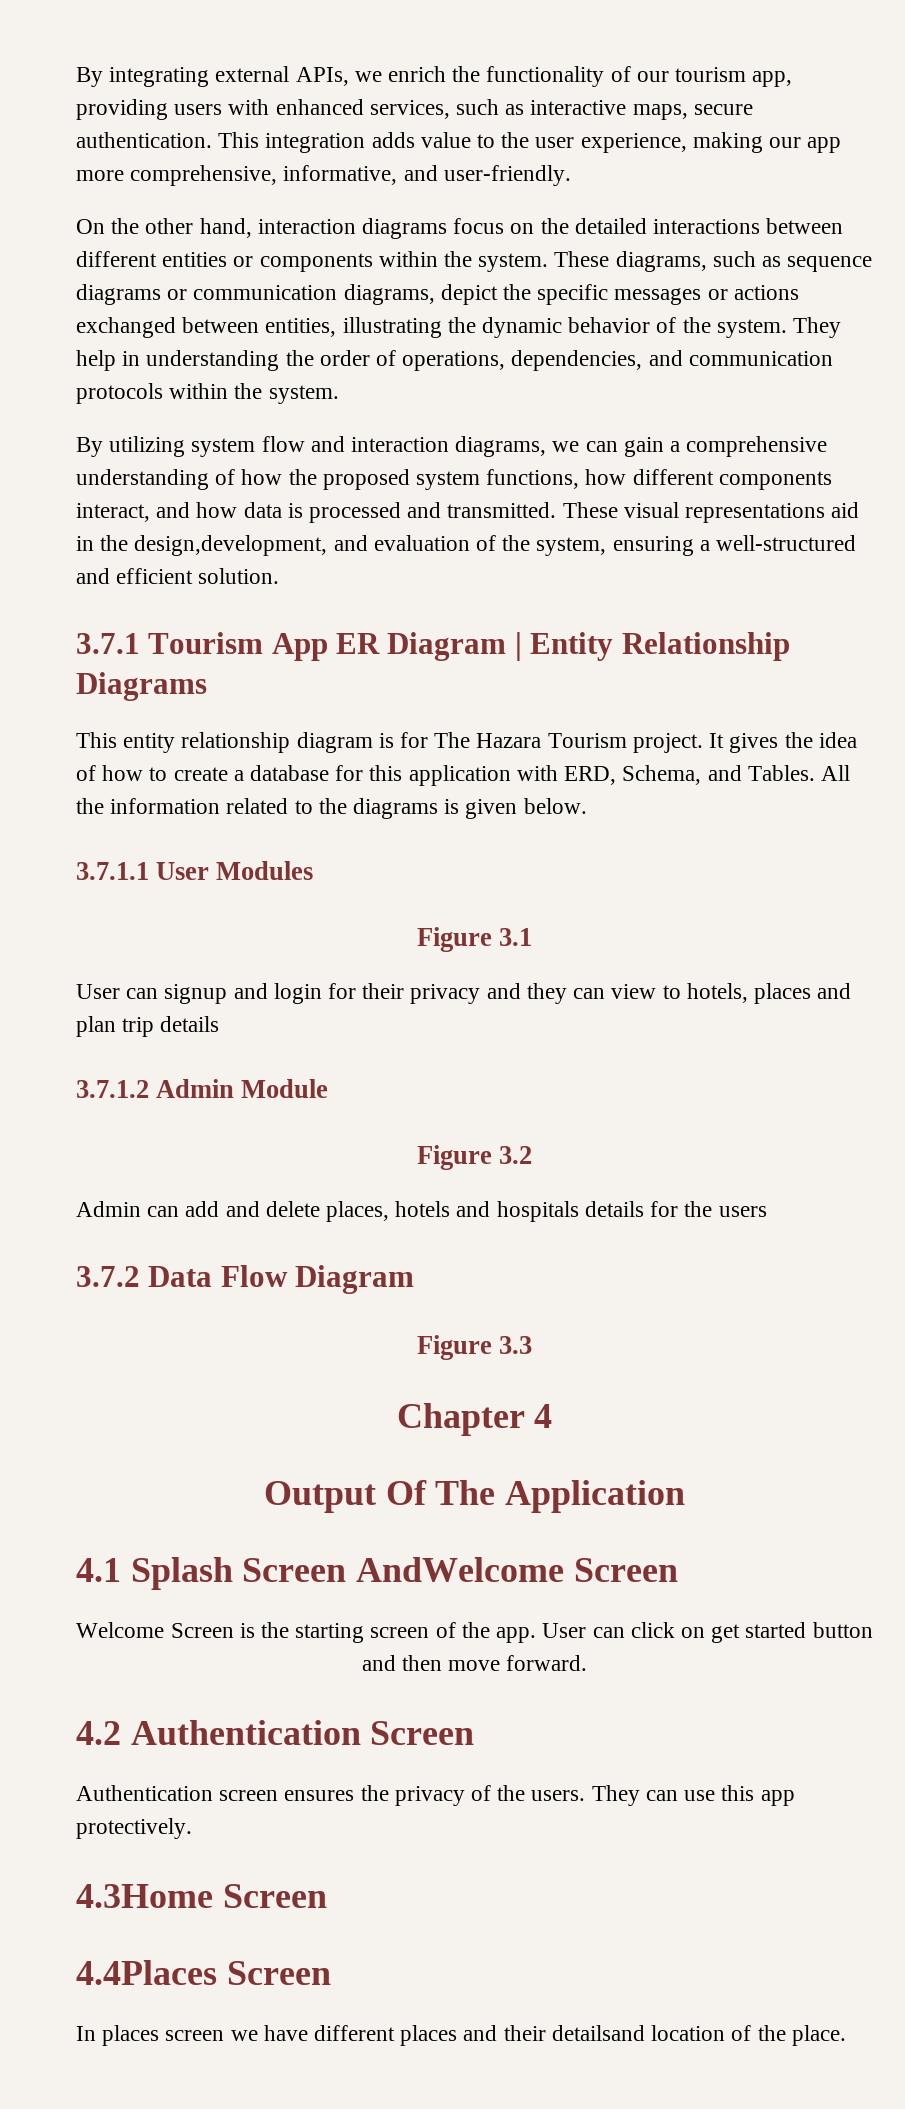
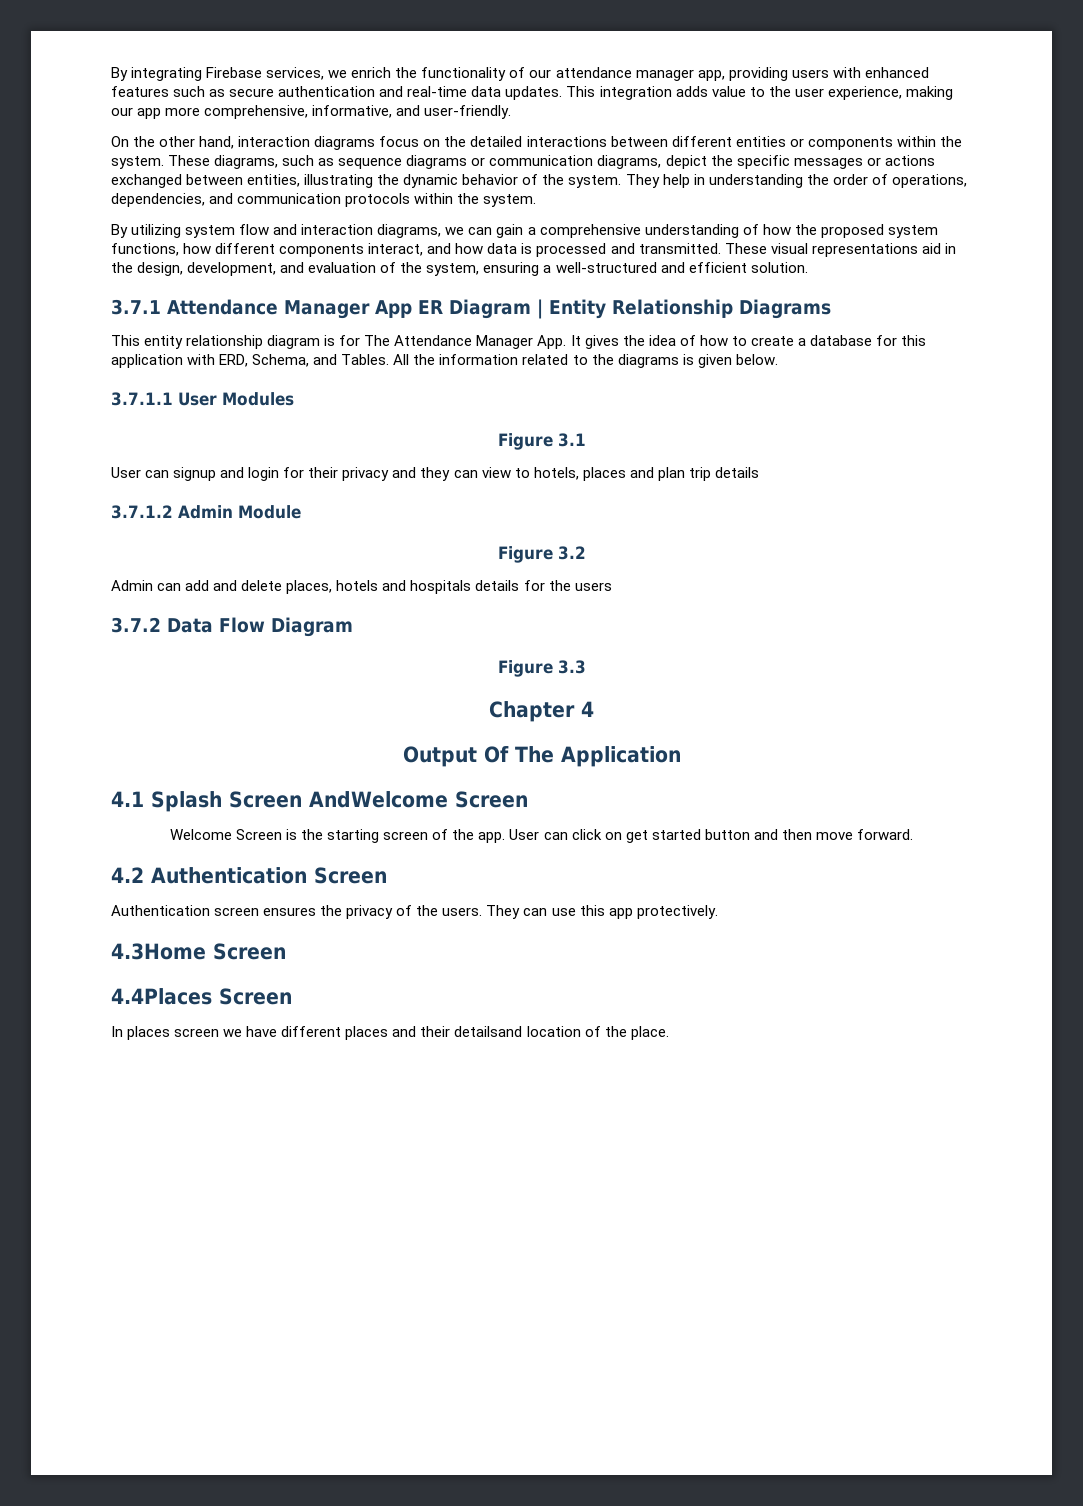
[215,66,349,86] external APIs, -> [206,67,325,80] Firebase services,
[675,67,747,82] tourism -> [555,67,694,81] attendance manager
[369,99,753,120] [76,132,212,148] services, such as interactive maps, secure authentication. -> [111,86,563,100] features such as secure authentication and real-time data updates.
[134,535,328,556] design,development, -> [137,262,277,276] design, development,
[148,632,264,654] Tourism -> [167,299,370,319] Attendance Manager
[476,733,703,753] Hazara Tourism project. -> [394,335,567,349] Attendance Manager App.

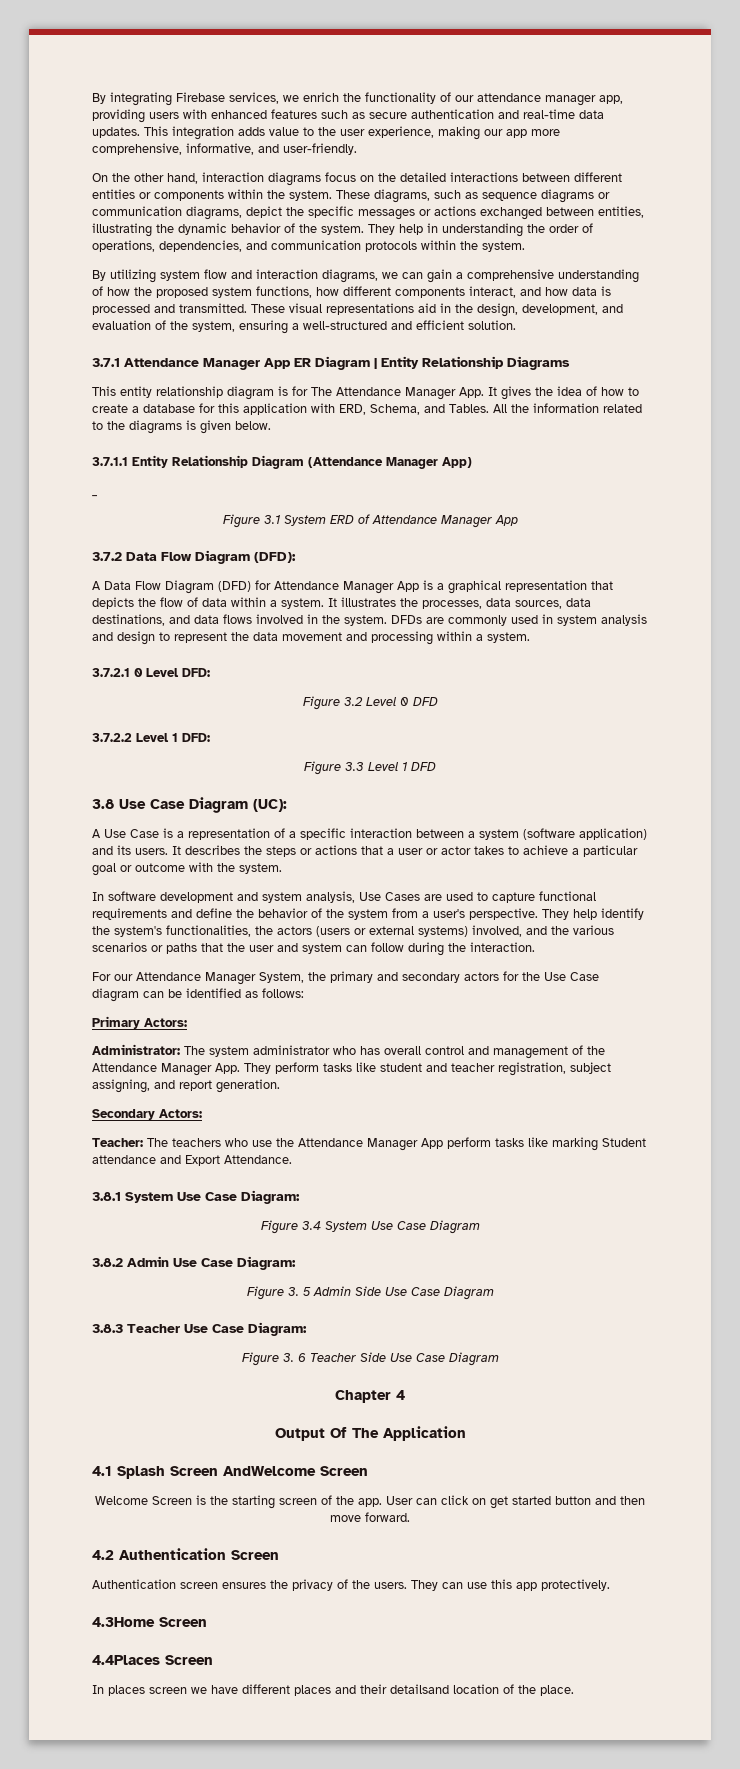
[178,392,294,406] [497,433,586,450] [111,467,759,481] [111,505,301,519] [497,546,586,563] [111,580,612,594] [111,617,353,637] [497,660,586,677] User Modules // Figure 3.1 // User can signup and login for their privacy and they can view to hotels, places and plan trip details // 3.7.1.2 Admin Module // Figure 3.2 // Admin can add and delete places, hotels and hospitals details for the users // 3.7.2 Data Flow Diagram // Figure 3.3 -> [132,455,472,469] [92,495,98,497] [222,514,518,528] [92,550,296,564] [92,580,613,594] [92,597,591,609] [92,614,647,626] [92,631,530,645] [92,668,210,677] [302,696,438,710] [92,733,210,742] [304,761,436,775] [92,797,287,813] [92,828,647,840] [92,845,638,857] [92,862,282,876] [92,891,596,903] [92,908,644,920] [92,925,614,937] [92,942,535,956] [92,971,599,985] [92,988,304,1002] [92,1016,187,1029] [92,1044,605,1059] [92,1062,611,1076] [92,1079,280,1093] [92,1109,202,1120] [92,1137,646,1151] [92,1155,292,1166] [92,1190,300,1204] [260,1220,480,1234] [92,1256,296,1270] [246,1286,494,1300] [92,1322,307,1336] [241,1352,499,1366] Entity Relationship Diagram (Attendance Manager App) // _ // Figure 3.1 System ERD of Attendance Manager App // 3.7.2 Data Flow Diagram (DFD): // A Data Flow Diagram (DFD) for Attendance Manager App is a graphical representation that depicts the flow of data within a system. It illustrates the processes, data sources, data destinations, and data flows involved in the system. DFDs are commonly used in system analysis and design to represent the data movement and processing within a system. // 3.7.2.1 0 Level DFD: // Figure 3.2 Level 0 DFD // 3.7.2.2 Level 1 DFD: // Figure 3.3 Level 1 DFD // 3.8 Use Case Diagram (UC): // A Use Case is a representation of a specific interaction between a system (software application) and its users. It describes the steps or actions that a user or actor takes to achieve a particular goal or outcome with the system. // In software development and system analysis, Use Cases are used to capture functional requirements and define the behavior of the system from a user's perspective. They help identify the system's functionalities, the actors (users or external systems) involved, and the various scenarios or paths that the user and system can follow during the interaction. // For our Attendance Manager System, the primary and secondary actors for the Use Case diagram can be identified as follows: // Primary Actors: // Administrator: The system administrator who has overall control and management of the Attendance Manager App. They perform tasks like student and teacher registration, subject assigning, and report generation. // Secondary Actors: // Teacher: The teachers who use the Attendance Manager App perform tasks like marking Student attendance and Export Attendance. // 3.8.1 System Use Case Diagram: // Figure 3.4 System Use Case Diagram // 3.8.2 Admin Use Case Diagram: // Figure 3. 5 Admin Side Use Case Diagram // 3.8.3 Teacher Use Case Diagram: // Figure 3. 6 Teacher Side Use Case Diagram

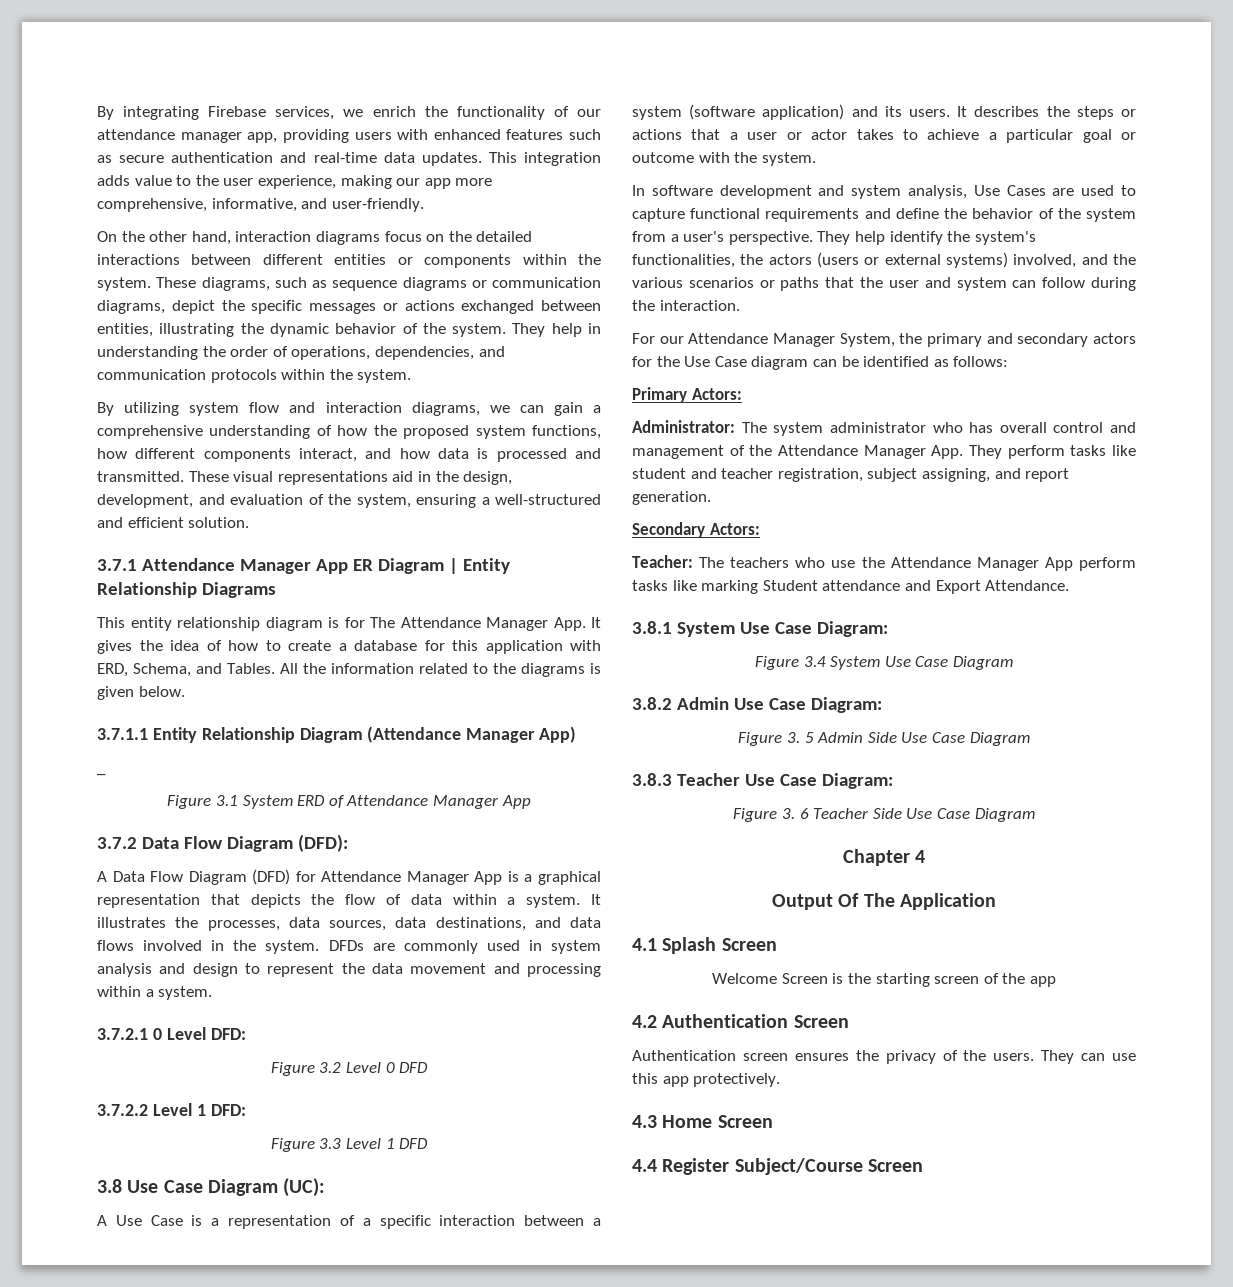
[223,1466,368,1476] AndWelcome Screen -> (777, 944) none
[358,1495,645,1509] [330,1512,410,1522] app. User can click on get started button and then move forward. -> [1029,976,1056,987] app
[92,1617,207,1627] [92,1655,213,1665] [92,1684,574,1696] 4.3Home Screen // 4.4Places Screen // In places screen we have different places and their detailsand location of the place. -> [632,1115,773,1128] [632,1158,923,1175] 4.3 Home Screen // 4.4 Register Subject/Course Screen

